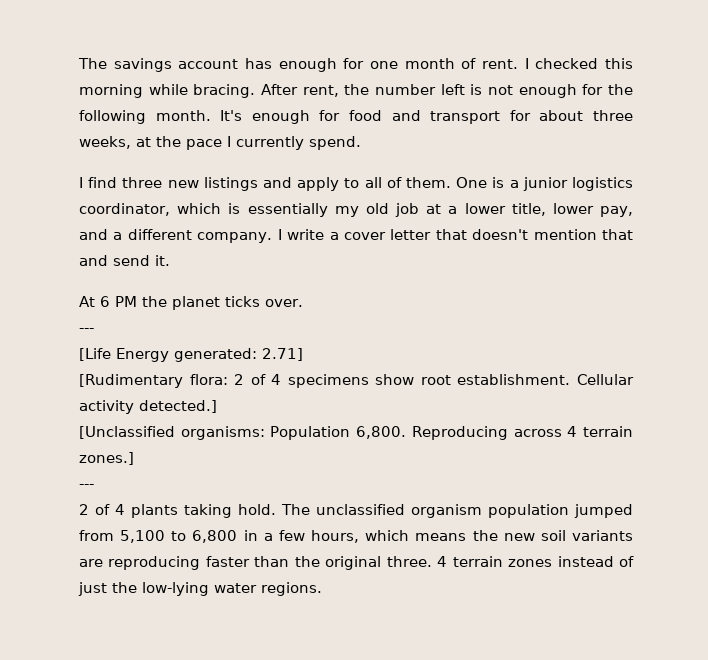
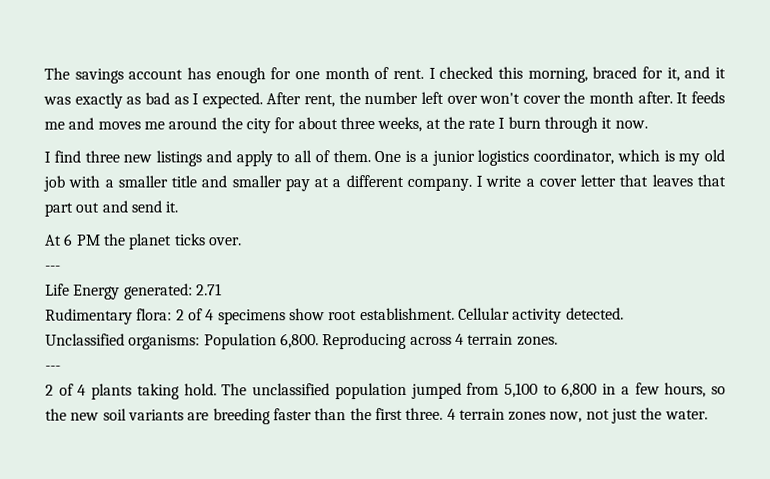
[79,84,256,98] morning while bracing. -> [527,66,726,83] [43,92,263,109] morning, braced for it, and it was exactly as bad as I expected.
[470,84,634,98] [79,110,501,124] is not enough for the following month. It's enough for food and transport -> [446,91,726,104] [44,117,271,134] over won't cover the month after. It feeds me and moves me around the city
[186,136,361,150] pace I currently spend. -> [468,116,648,133] rate I burn through it now.
[247,203,328,217] essentially -> (675, 156) none
[426,203,634,217] [79,229,108,240] at a lower title, lower pay, and -> [68,175,330,192] with a smaller title and smaller pay at
[472,229,633,240] doesn't mention that -> [651,174,726,187] [44,202,100,217] leaves that part out
[79,348,111,361] [Life -> [45,283,70,296] Life
[262,348,303,361] [79,374,183,388] 2.71] // [Rudimentary -> [195,283,222,296] [45,308,133,325] 2.71 // Rudimentary
[139,400,217,413] [79,426,175,439] detected.] // [Unclassified -> [565,307,624,320] [45,333,125,346] detected. // Unclassified
[79,452,134,465] zones.] -> [516,336,558,346] zones.
[411,504,482,518] organism -> (331, 389) none
[365,530,467,541] which means -> [710,386,726,395] so
[108,556,201,570] reproducing -> [212,408,271,425] breeding
[325,556,382,570] original -> [374,407,403,421] first
[557,556,634,567] [78,582,322,596] instead of just the low-lying water regions. -> [549,407,708,424] now, not just the water.

